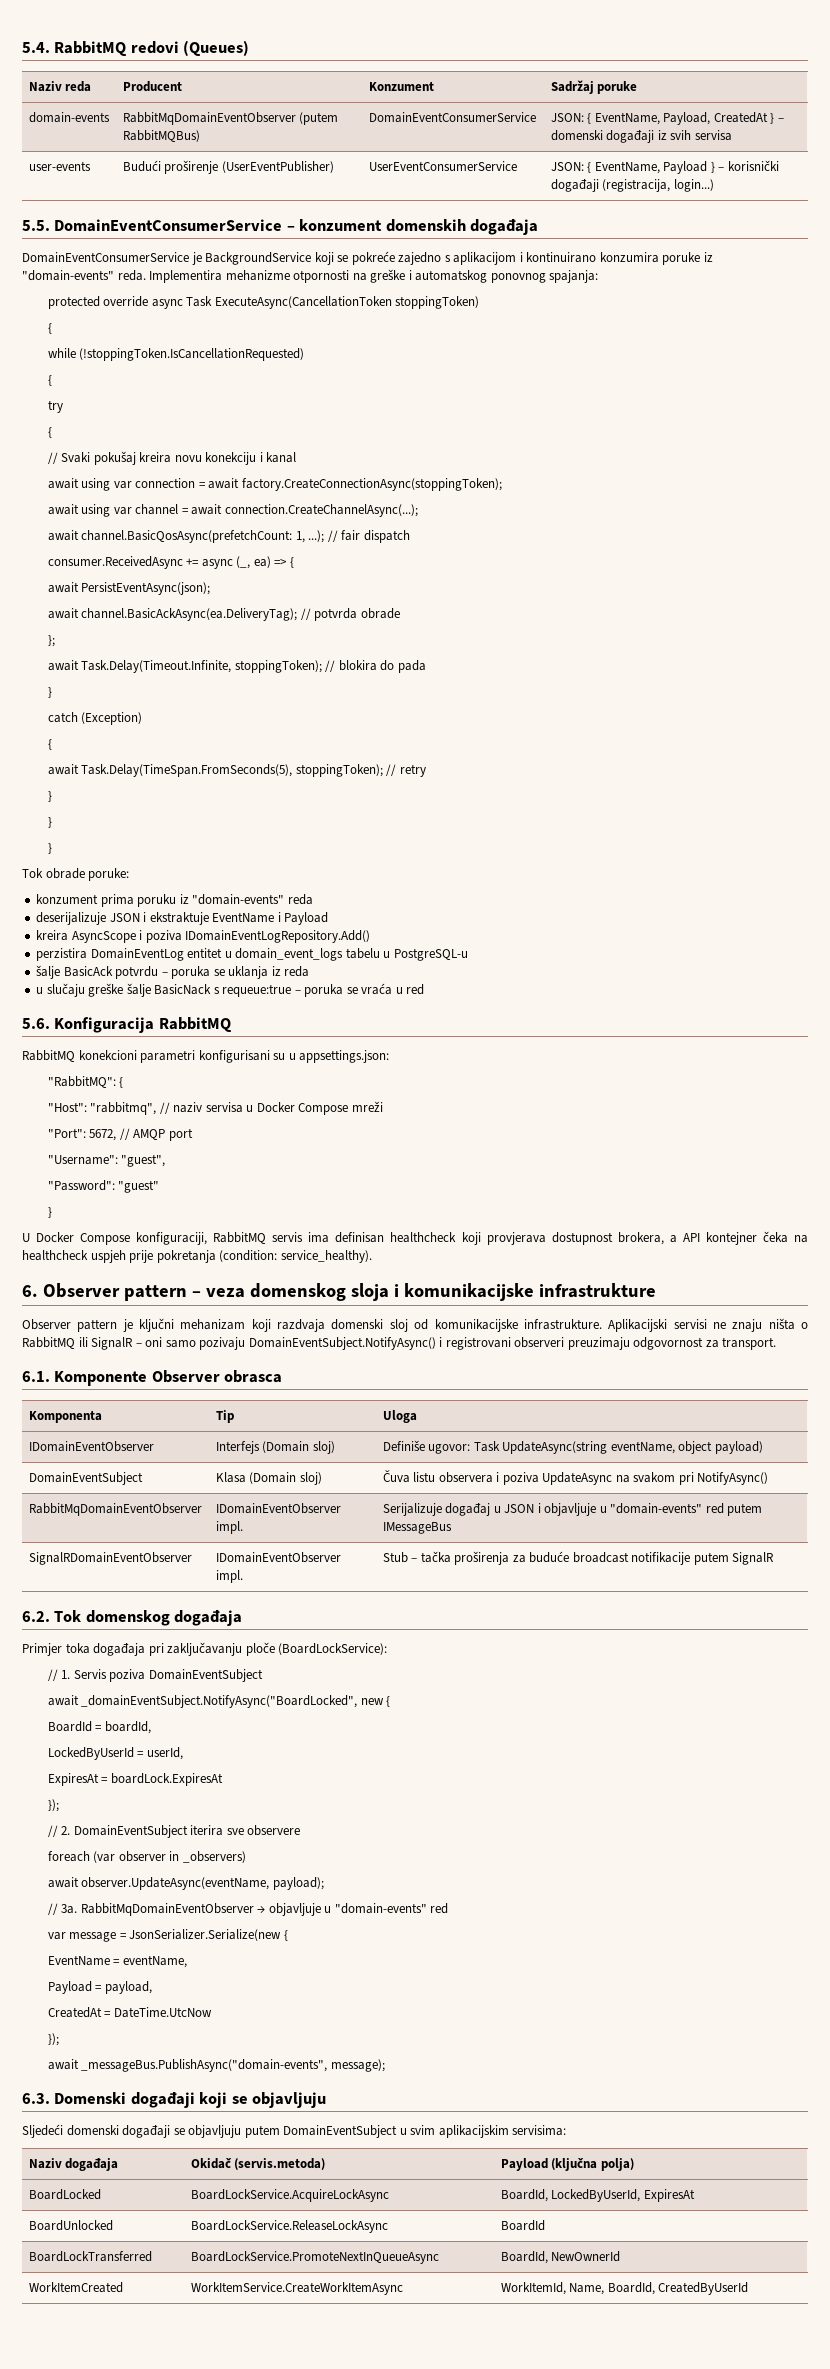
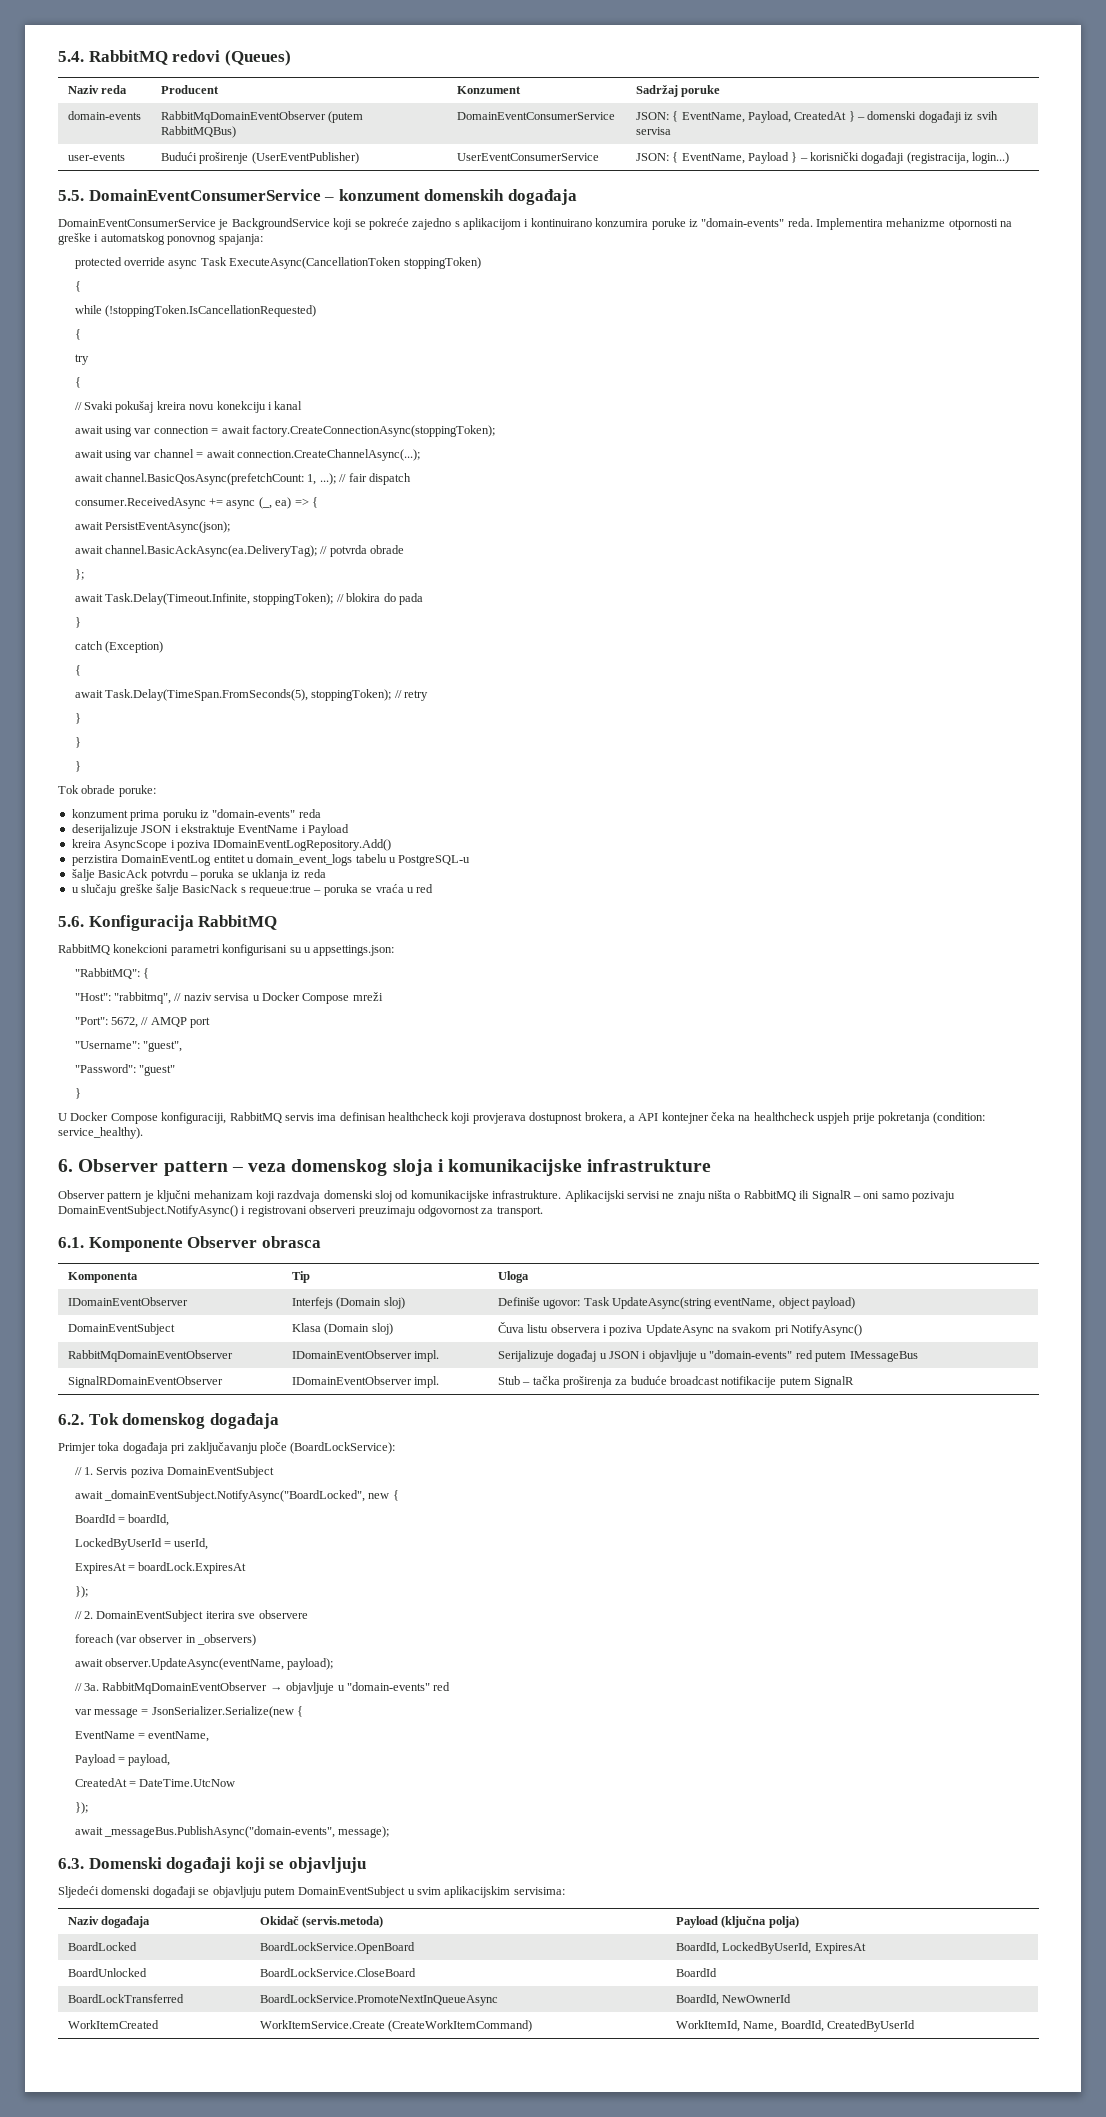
[190,2189,389,2202] BoardLockService.AcquireLockAsync -> [259,1942,415,1954] BoardLockService.OpenBoard
[190,2220,388,2233] BoardLockService.ReleaseLockAsync -> [259,1968,416,1977] BoardLockService.CloseBoard
[190,2282,403,2295] WorkItemService.CreateWorkItemAsync -> [259,2020,533,2032] WorkItemService.Create (CreateWorkItemCommand)

